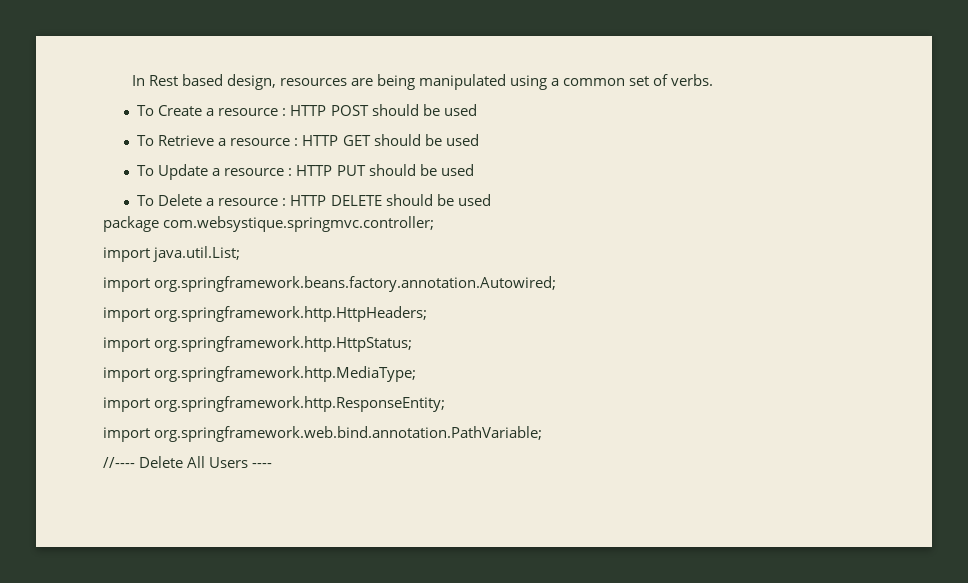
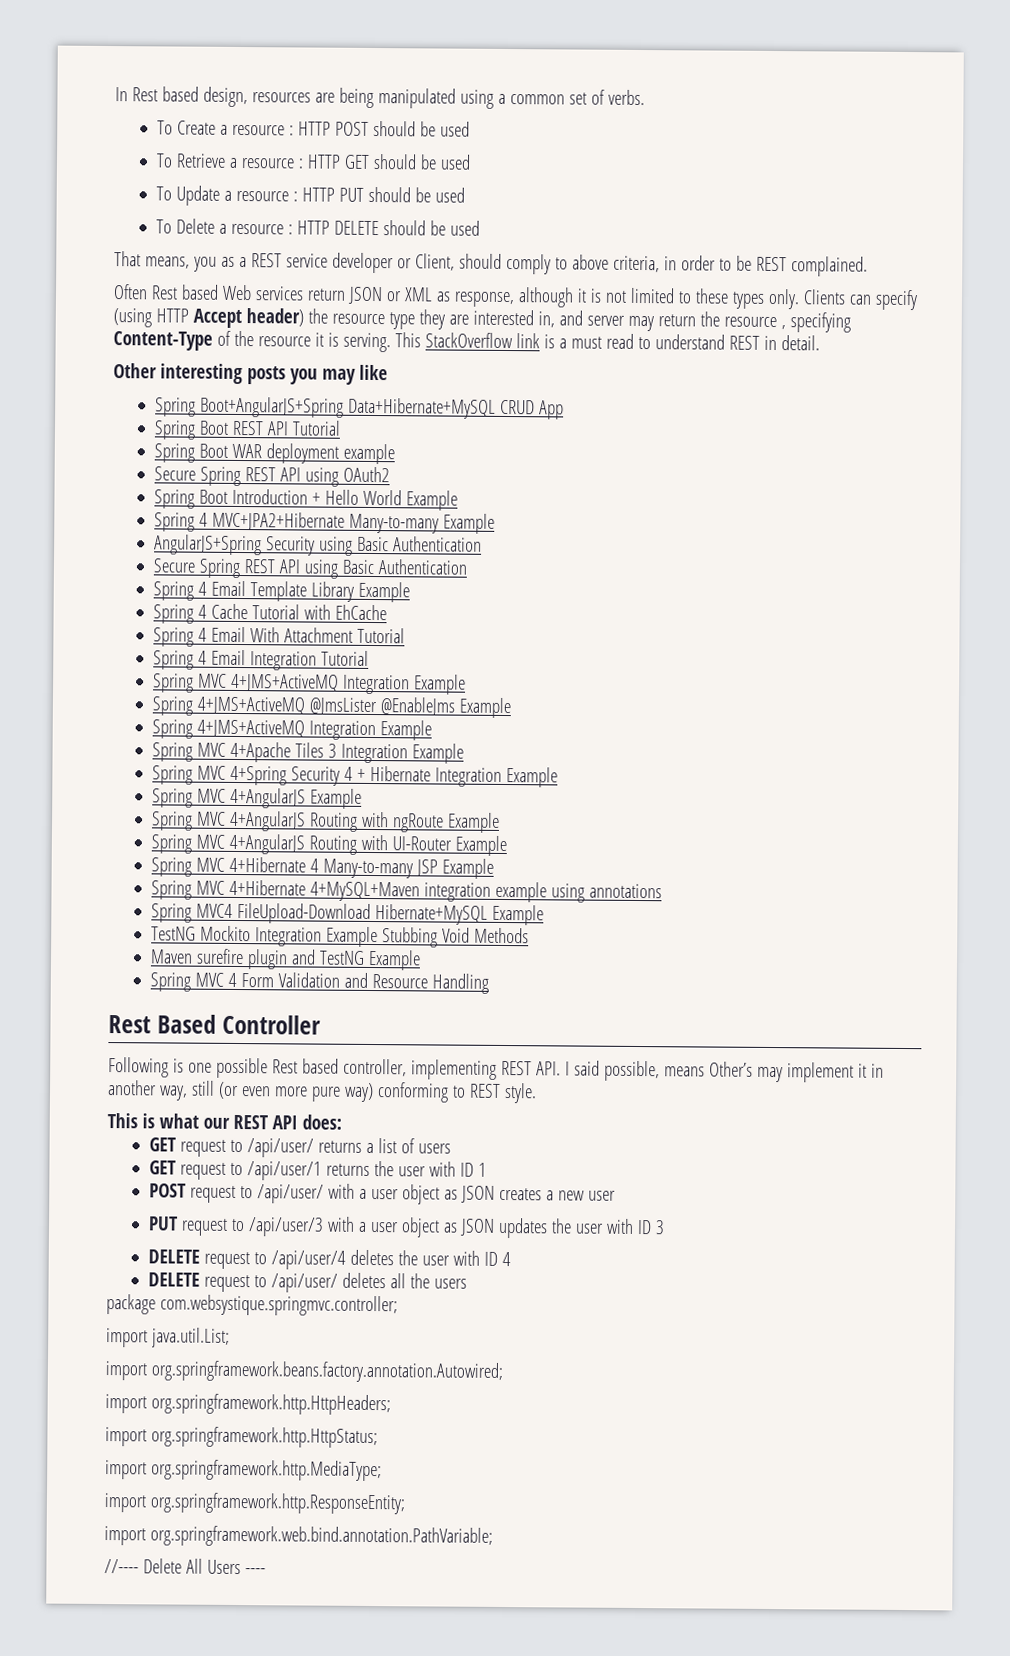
(491, 200) none -> [114,251,868,277] [113,284,918,311] [113,308,851,333] [113,330,820,353] [113,363,388,385] [154,396,564,420] [153,420,341,440] [153,443,395,465] [153,466,390,487] [153,488,458,511] [153,511,495,534] [153,534,482,556] [152,558,468,579] [152,580,410,603] [152,603,387,624] [152,626,405,647] [152,649,369,671] [152,673,466,695] [151,696,511,719] [151,719,432,741] [151,741,464,764] [151,765,558,788] [151,787,362,809] [150,810,500,833] [150,833,507,857] [150,856,494,879] [150,879,662,903] [150,902,544,926] [150,925,529,948] [149,948,421,971] [149,972,489,994] [108,1014,321,1035] [108,1057,884,1083] [107,1080,537,1104] [107,1113,342,1130] [148,1137,451,1158] [148,1160,487,1181] [148,1183,616,1205] [147,1216,665,1239] [147,1249,511,1270] [147,1272,467,1293] // That means, you as a REST service developer or Client, should comply to above criteria, in order to be REST complained. // Often Rest based Web services return JSON or XML as response, although it is not limited to these types only. Clients can specify (using HTTP Accept header) the resource type they are interested in, and server may return the resource , specifying Content-Type of the resource it is serving. This StackOverflow link is a must read to understand REST in detail. // Other interesting posts you may like // Spring Boot+AngularJS+Spring Data+Hibernate+MySQL CRUD App // Spring Boot REST API Tutorial // Spring Boot WAR deployment example // Secure Spring REST API using OAuth2 // Spring Boot Introduction + Hello World Example // Spring 4 MVC+JPA2+Hibernate Many-to-many Example // AngularJS+Spring Security using Basic Authentication // Secure Spring REST API using Basic Authentication // Spring 4 Email Template Library Example // Spring 4 Cache Tutorial with EhCache // Spring 4 Email With Attachment Tutorial // Spring 4 Email Integration Tutorial // Spring MVC 4+JMS+ActiveMQ Integration Example // Spring 4+JMS+ActiveMQ @JmsLister @EnableJms Example // Spring 4+JMS+ActiveMQ Integration Example // Spring MVC 4+Apache Tiles 3 Integration Example // Spring MVC 4+Spring Security 4 + Hibernate Integration Example // Spring MVC 4+AngularJS Example // Spring MVC 4+AngularJS Routing with ngRoute Example // Spring MVC 4+AngularJS Routing with UI-Router Example // Spring MVC 4+Hibernate 4 Many-to-many JSP Example // Spring MVC 4+Hibernate 4+MySQL+Maven integration example using annotations // Spring MVC4 FileUpload-Download Hibernate+MySQL Example // TestNG Mockito Integration Example Stubbing Void Methods // Maven surefire plugin and TestNG Example // Spring MVC 4 Form Validation and Resource Handling // Rest Based Controller // Following is one possible Rest based controller, implementing REST API. I said possible, means Other’s may implement it in another way, still (or even more pure way) conforming to REST style. // This is what our REST API does: // GET request to /api/user/ returns a list of users // GET request to /api/user/1 returns the user with ID 1 // POST request to /api/user/ with a user object as JSON creates a new user // PUT request to /api/user/3 with a user object as JSON updates the user with ID 3 // DELETE request to /api/user/4 deletes the user with ID 4 // DELETE request to /api/user/ deletes all the users

